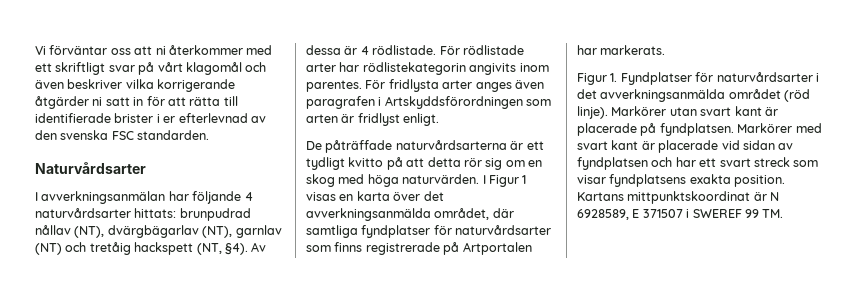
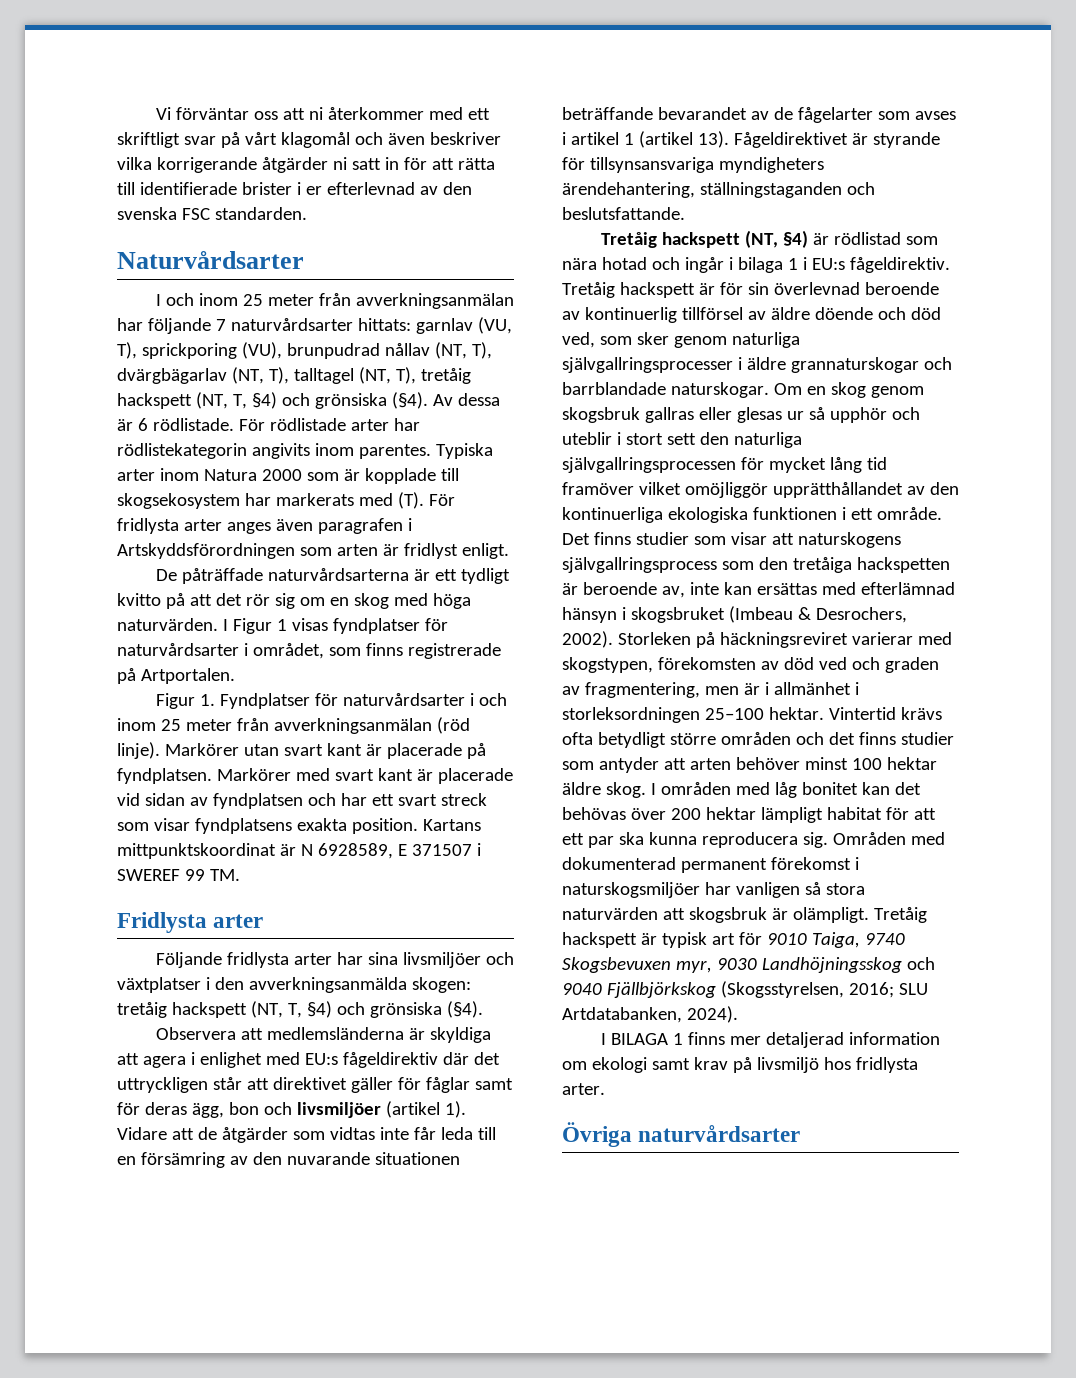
(38, 196) none -> [165,293,351,306] och inom 25 meter från
[244,192,253,201] 4 -> [215,319,226,331] 7
[179,208,251,221] [35,225,282,238] [35,242,248,255] brunpudrad nållav (NT), dvärgbägarlav (NT), garnlav (NT) och tretåig hackspett (NT, §4). -> [415,317,512,334] [117,342,492,359] [117,367,471,384] [117,392,428,409] garnlav (VU, T), sprickporing (VU), brunpudrad nållav (NT, T), dvärgbägarlav (NT, T), talltagel (NT, T), tretåig hackspett (NT, T, §4) och grönsiska (§4).
[360,46,369,55] 4 -> [137,418,148,431] 6
(362, 86) none -> [435,443,493,459] [117,468,459,484] [117,492,424,509] Typiska arter inom Natura 2000 som är kopplade till skogsekosystem har markerats med (T).
[427,157,461,167] detta -> [215,593,242,606] det
[339,191,444,201] [306,208,514,221] [306,225,358,238] en karta över det avverkningsanmälda området, där samtliga -> (328, 624) none
(552, 230) none -> [243,643,324,659] i området,
[462,242,532,255] [577,45,666,55] Artportalen har markerats. -> [140,668,235,684] Artportalen.
[577,89,781,102] det avverkningsanmälda området -> [478,693,507,706] [117,718,432,734] och inom 25 meter från avverkningsanmälan
(784, 213) none -> [117,912,264,933] [155,952,514,968] [117,977,471,993] [117,1001,483,1018] [155,1027,491,1043] [117,1052,500,1068] [117,1077,513,1093] [117,1101,466,1118] [117,1127,496,1143] [117,1152,460,1168] [562,107,956,123] [562,131,940,148] [562,157,824,173] [562,182,875,198] [562,207,685,220] [600,230,938,248] [562,257,950,273] [562,282,939,298] [562,307,941,323] [562,332,800,348] [562,357,952,373] [562,382,924,398] [562,407,920,423] [562,432,802,448] [562,457,887,473] [562,482,959,498] [562,507,942,523] [562,532,901,548] [562,557,950,573] [562,582,955,598] [562,606,907,623] [562,631,952,648] [562,657,939,673] [562,682,859,698] [562,707,942,723] [562,732,954,748] [562,757,937,773] [562,782,921,798] [562,807,936,823] [562,832,945,848] [562,857,859,873] [562,882,865,898] [562,907,927,923] [562,932,905,948] [562,957,935,973] [562,981,928,998] [562,1006,738,1023] [600,1032,940,1048] [562,1057,918,1073] [562,1083,605,1095] [562,1122,801,1147] // Fridlysta arter // Följande fridlysta arter har sina livsmiljöer och växtplatser i den avverkningsanmälda skogen: tretåig hackspett (NT, T, §4) och grönsiska (§4). // Observera att medlemsländerna är skyldiga att agera i enlighet med EU:s fågeldirektiv där det uttryckligen står att direktivet gäller för fåglar samt för deras ägg, bon och livsmiljöer (artikel 1). Vidare att de åtgärder som vidtas inte får leda till en försämring av den nuvarande situationen beträffande bevarandet av de fågelarter som avses i artikel 1 (artikel 13). Fågeldirektivet är styrande för tillsynsansvariga myndigheters ärendehantering, ställningstaganden och beslutsfattande. // Tretåig hackspett (NT, §4) är rödlistad som nära hotad och ingår i bilaga 1 i EU:s fågeldirektiv. Tretåig hackspett är för sin överlevnad beroende av kontinuerlig tillförsel av äldre döende och död ved, som sker genom naturliga självgallringsprocesser i äldre grannaturskogar och barrblandade naturskogar. Om en skog genom skogsbruk gallras eller glesas ur så upphör och uteblir i stort sett den naturliga självgallringsprocessen för mycket lång tid framöver vilket omöjliggör upprätthållandet av den kontinuerliga ekologiska funktionen i ett område. Det finns studier som visar att naturskogens självgallringsprocess som den tretåiga hackspetten är beroende av, inte kan ersättas med efterlämnad hänsyn i skogsbruket (Imbeau & Desrochers, 2002). Storleken på häckningsreviret varierar med skogstypen, förekomsten av död ved och graden av fragmentering, men är i allmänhet i storleksordningen 25–100 hektar. Vintertid krävs ofta betydligt större områden och det finns studier som antyder att arten behöver minst 100 hektar äldre skog. I områden med låg bonitet kan det behövas över 200 hektar lämpligt habitat för att ett par ska kunna reproducera sig. Områden med dokumenterad permanent förekomst i naturskogsmiljöer har vanligen så stora naturvärden att skogsbruk är olämpligt. Tretåig hackspett är typisk art för 9010 Taiga, 9740 Skogsbevuxen myr, 9030 Landhöjningsskog och 9040 Fjällbjörkskog (Skogsstyrelsen, 2016; SLU Artdatabanken, 2024). // I BILAGA 1 finns mer detaljerad information om ekologi samt krav på livsmiljö hos fridlysta arter. // Övriga naturvårdsarter

